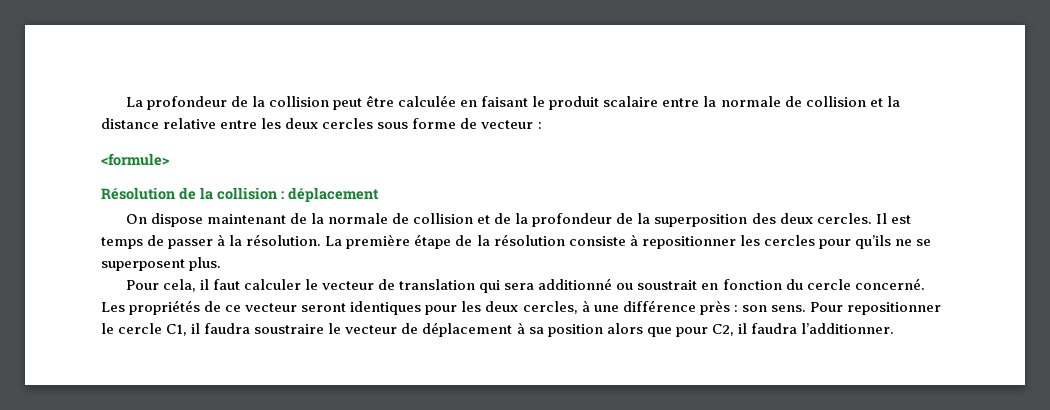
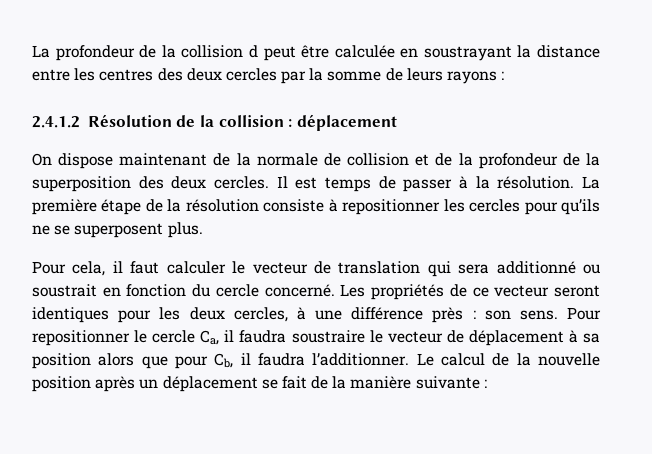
(329, 101) none -> [248,45,258,58] d
[481,96,883,110] faisant le produit scalaire entre la normale de collision et -> [423,46,512,61] soustrayant
[163,118,217,129] relative -> (600, 51) none
[285,118,534,129] deux cercles sous forme de vecteur -> [99,68,498,84] centres des deux cercles par la somme de leurs rayons
[101,153,169,166] <formule> // -> [32,116,80,128] 2.4.1.2
[166,324,188,336] C1, -> [200,330,220,345] Ca,
[711,324,734,336] C2, -> [214,353,234,368] Cb,
(894, 328) none -> [416,353,600,366] [32,376,487,392] Le calcul de la nouvelle position après un déplacement se fait de la manière suivante :

